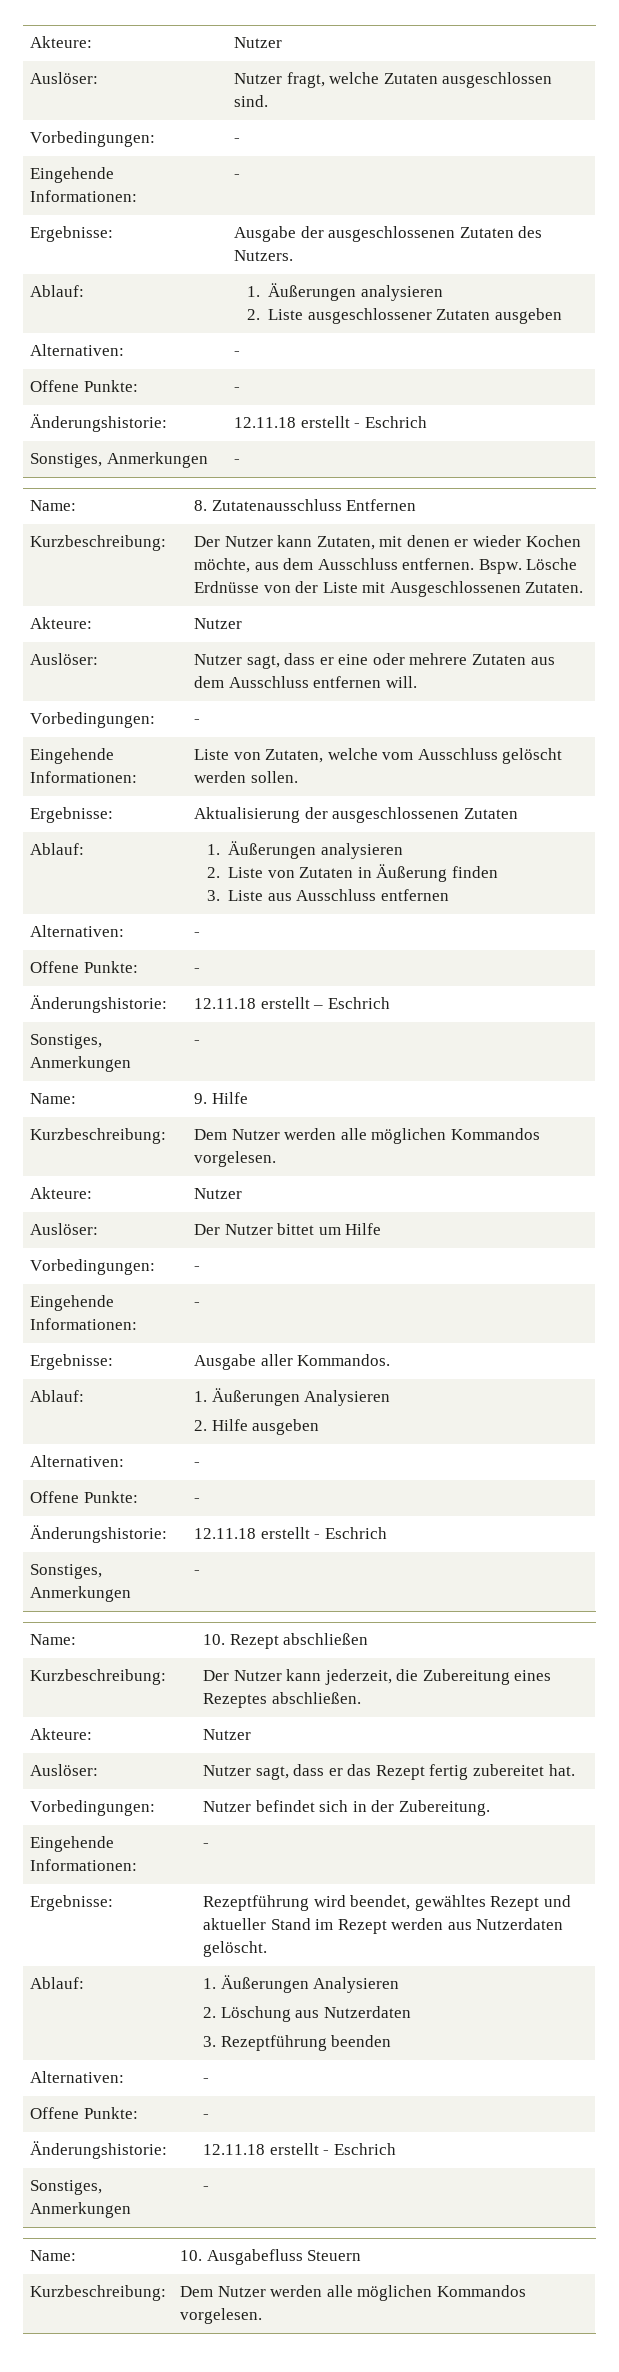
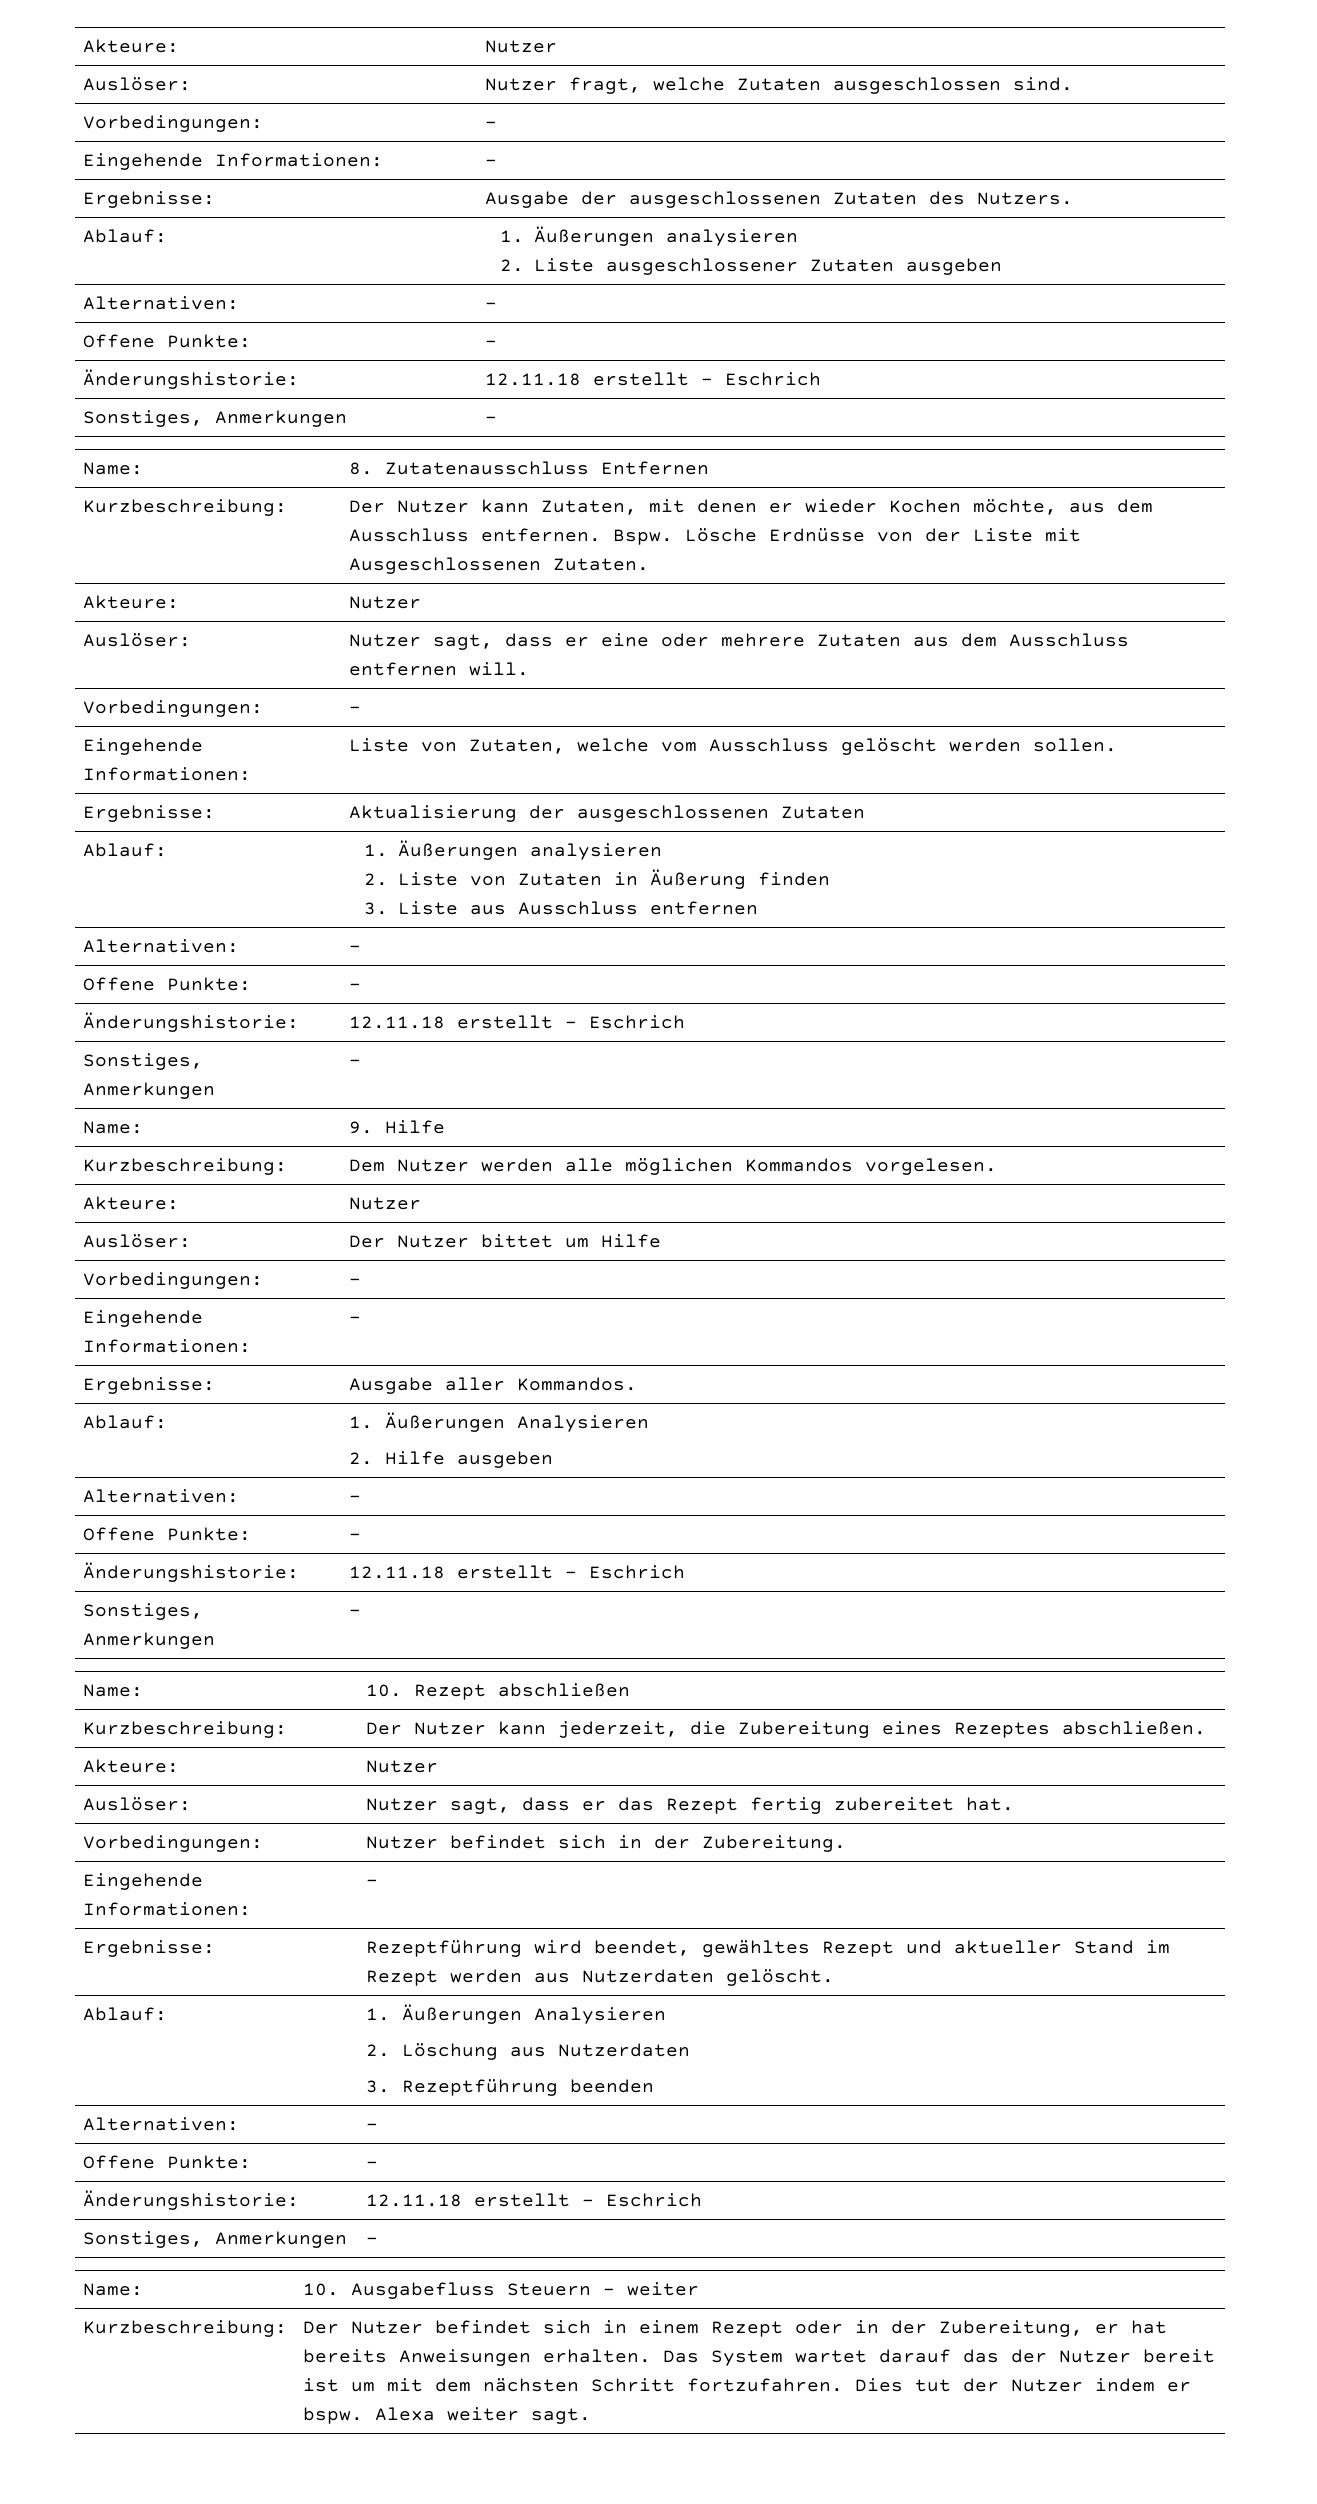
[29,2285,166,2301] [179,2285,526,2301] [179,2308,262,2324] // Kurzbeschreibung: | Dem Nutzer werden alle möglichen Kommandos vorgelesen. -> [602,2282,699,2296] [82,2320,287,2337] [302,2320,1167,2337] [302,2349,1215,2366] [302,2378,1191,2392] [302,2407,591,2424] - weiter // Kurzbeschreibung: | Der Nutzer befindet sich in einem Rezept oder in der Zubereitung, er hat bereits Anweisungen erhalten. Das System wartet darauf das der Nutzer bereit ist um mit dem nächsten Schritt fortzufahren. Dies tut der Nutzer indem er bspw. Alexa weiter sagt.

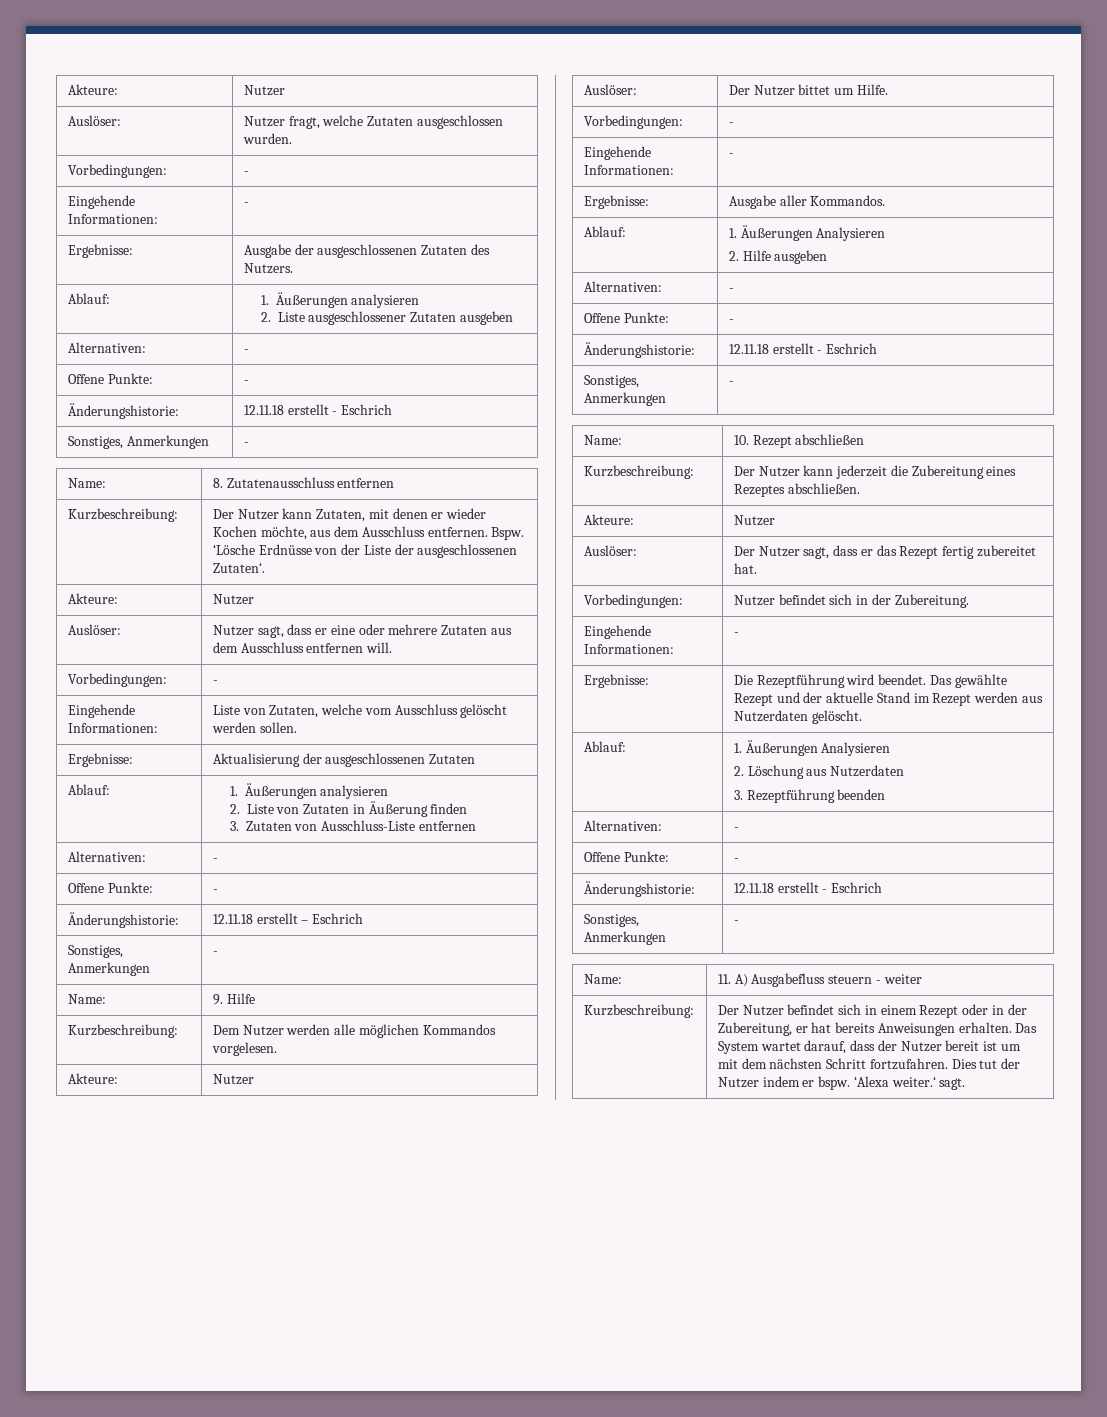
[1012,77,1073,91] sind. -> [242,133,292,144] wurden.
[600,461,709,475] Entfernen -> [337,478,395,488] entfernen
[684,528,757,542] Lösche -> [212,544,255,555] ‘Lösche
[1044,528,1081,542] [348,557,649,574] mit Ausgeschlossenen Zutaten. -> [394,544,518,558] [212,562,265,573] der ausgeschlossenen Zutaten‘.
[398,901,639,915] Liste aus Ausschluss -> [245,820,416,831] Zutaten von Ausschluss-Liste
[600,1234,661,1248] Hilfe -> [856,84,888,95] Hilfe.
[557,1721,678,1738] jederzeit, -> [836,465,888,479] jederzeit
(191, 1804) none -> [733,546,755,556] Der
(215, 1948) none -> [733,675,753,685] Die
[593,1940,1062,1957] beendet, gewähltes Rezept und aktueller -> [878,674,1007,688] [733,692,874,706] beendet. Das gewählte Rezept und der aktuelle
[302,2282,591,2299] 10. Ausgabefluss Steuern -> [717,973,873,987] 11. A) Ausgabefluss steuern
[878,2349,999,2363] darauf das -> [804,1040,876,1054] darauf, dass
[374,2407,519,2421] Alexa weiter -> [853,1076,936,1087] ‘Alexa weiter.‘

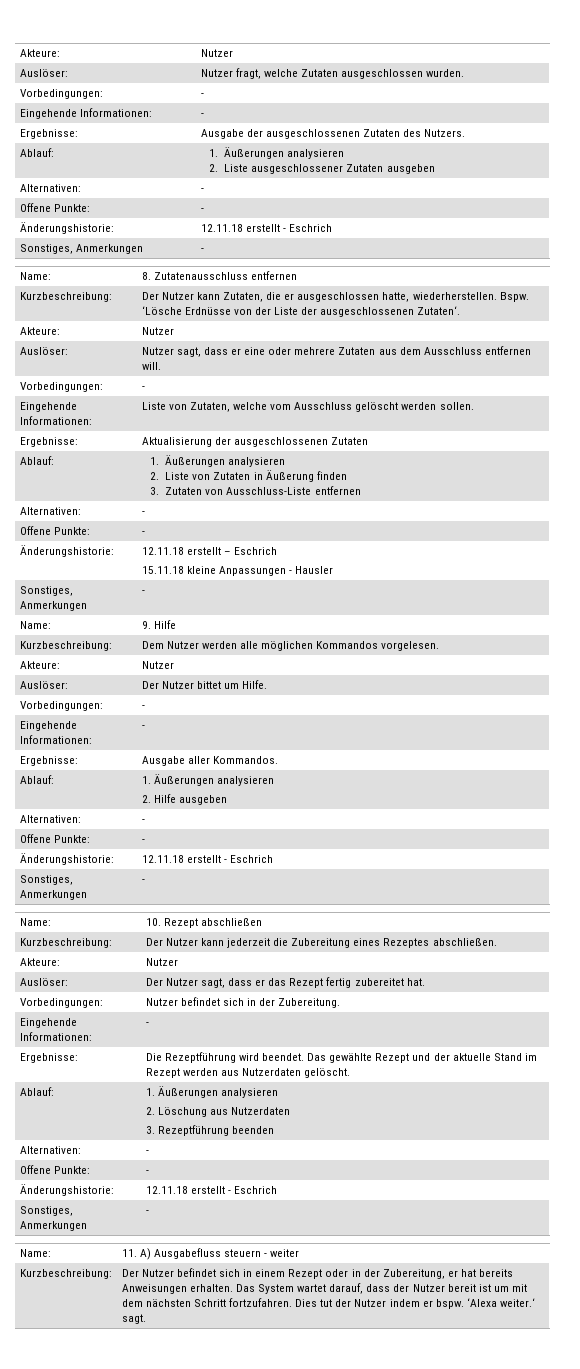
[368,508,487,519] [212,526,488,540] mit denen er wieder Kochen möchte, aus dem Ausschluss entfernen. -> [266,292,497,302] die er ausgeschlossen hatte, wiederherstellen.
(364, 918) none -> [141,566,334,576] // 15.11.18 kleine Anpassungen - Hausler
[816,227,886,241] Analysieren -> [216,776,274,786] analysieren
[821,742,891,756] Analysieren -> [220,1088,278,1098] analysieren

